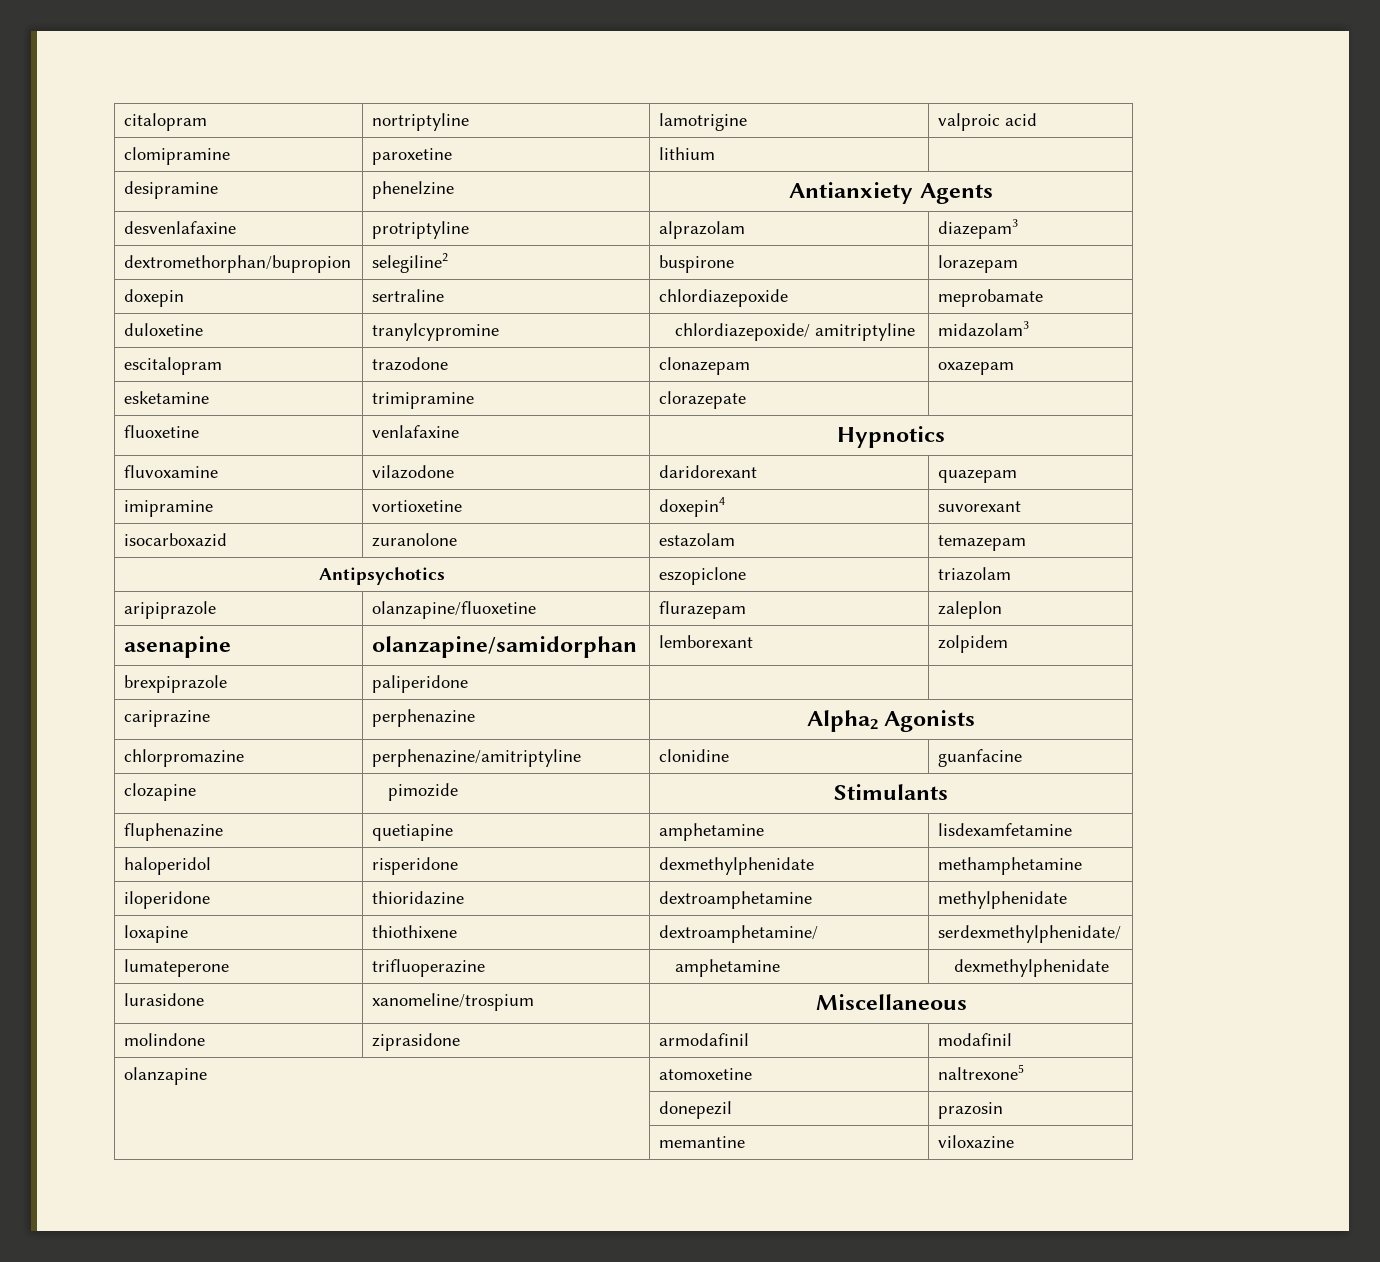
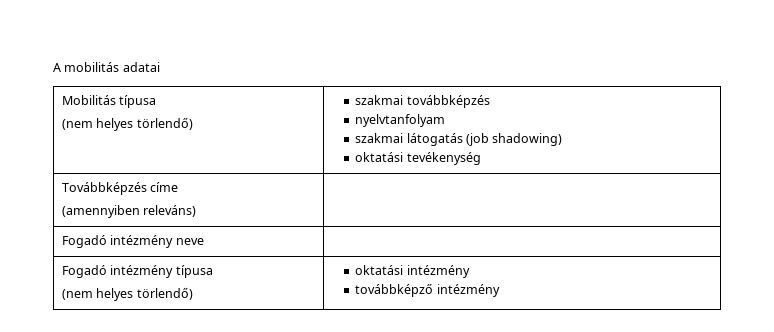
[124,113,208,131] [372,113,470,131] [659,113,748,131] [938,113,1038,131] [124,147,231,165] [372,148,453,165] [659,147,716,160] [124,181,219,199] [372,181,455,199] [789,182,993,204] [124,221,237,234] [372,221,470,239] [659,221,746,239] [938,219,1019,239] [124,255,352,273] [372,253,449,273] [659,255,735,273] [938,255,1019,273] [124,289,185,307] [372,289,445,302] [659,289,789,307] [938,289,1044,307] [124,323,204,336] [372,323,500,341] [675,323,916,341] [938,321,1030,337] [124,357,223,375] [372,357,449,371] [659,357,751,375] [938,361,1015,375] [124,391,210,404] [372,392,475,409] [659,391,747,409] [124,425,200,438] [372,425,460,438] [837,426,945,448] [124,465,219,478] [372,465,455,479] [659,465,758,478] [938,469,1018,483] [124,500,214,517] [372,500,463,512] [659,497,726,517] [938,501,1022,512] [124,533,228,547] [372,533,458,547] [659,533,736,547] [938,535,1027,551] [319,567,445,585] [659,567,747,585] [938,567,1012,581] [124,601,217,619] [372,601,537,619] [659,601,747,619] [938,601,1003,619] [124,636,232,658] [372,636,638,658] [659,635,754,648] [938,635,1009,653] [124,675,228,693] [372,675,469,693] [124,710,211,727] [372,709,476,727] [806,710,976,732] [124,749,245,767] [372,749,582,767] [659,749,730,762] [938,749,1023,767] [124,783,197,801] [388,783,459,801] [834,784,948,800] [124,823,224,841] [372,824,454,841] [659,823,765,841] [938,823,1073,836] [124,857,212,875] [372,857,459,875] [659,857,815,875] [938,857,1083,875] [124,891,211,909] [372,891,465,905] [659,891,813,909] [938,891,1068,909] [124,925,189,943] [372,925,458,938] [659,925,819,943] [938,925,1122,943] [124,959,230,977] [372,959,486,977] [675,959,781,977] [954,959,1110,977] [124,993,205,1006] [372,993,535,1011] [815,994,967,1010] [124,1033,206,1046] [372,1033,461,1051] [659,1033,750,1046] [938,1033,1013,1046] [124,1067,208,1085] [659,1068,753,1080] [938,1064,1025,1080] [659,1101,733,1119] [938,1102,1004,1119] [659,1136,746,1148] [938,1135,1015,1149] citalopram | nortriptyline | lamotrigine | valproic acid // clomipramine | paroxetine | lithium | // desipramine | phenelzine | Antianxiety Agents // desvenlafaxine | protriptyline | alprazolam | diazepam3 // dextromethorphan/bupropion | selegiline2 | buspirone | lorazepam // doxepin | sertraline | chlordiazepoxide | meprobamate // duloxetine | tranylcypromine | chlordiazepoxide/ amitriptyline | midazolam3 // escitalopram | trazodone | clonazepam | oxazepam // esketamine | trimipramine | clorazepate | // fluoxetine | venlafaxine | Hypnotics // fluvoxamine | vilazodone | daridorexant | quazepam // imipramine | vortioxetine | doxepin4 | suvorexant // isocarboxazid | zuranolone | estazolam | temazepam // Antipsychotics | eszopiclone | triazolam // aripiprazole | olanzapine/fluoxetine | flurazepam | zaleplon // asenapine | olanzapine/samidorphan | lemborexant | zolpidem // brexpiprazole | paliperidone | | // cariprazine | perphenazine | Alpha2 Agonists // chlorpromazine | perphenazine/amitriptyline | clonidine | guanfacine // clozapine | pimozide | Stimulants // fluphenazine | quetiapine | amphetamine | lisdexamfetamine // haloperidol | risperidone | dexmethylphenidate | methamphetamine // iloperidone | thioridazine | dextroamphetamine | methylphenidate // loxapine | thiothixene | dextroamphetamine/ | serdexmethylphenidate/ // lumateperone | trifluoperazine | amphetamine | dexmethylphenidate // lurasidone | xanomeline/trospium | Miscellaneous // molindone | ziprasidone | armodafinil | modafinil // olanzapine | atomoxetine | naltrexone5 // | donepezil | prazosin // | memantine | viloxazine -> [53,62,160,72] [62,95,157,108] [62,117,193,131] [355,95,490,108] [355,114,446,127] [355,133,563,146] [355,152,481,165] [62,182,179,195] [62,205,197,218] [62,235,204,248] [62,265,213,278] [62,287,193,301] [355,265,470,278] [355,283,500,297] A mobilitás adatai // Mobilitás típusa // (nem helyes törlendő) | szakmai továbbképzés // nyelvtanfolyam // szakmai látogatás (job shadowing) // oktatási tevékenység // Továbbképzés címe // (amennyiben releváns) | // Fogadó intézmény neve | // Fogadó intézmény típusa // (nem helyes törlendő) | oktatási intézmény // továbbképző intézmény

